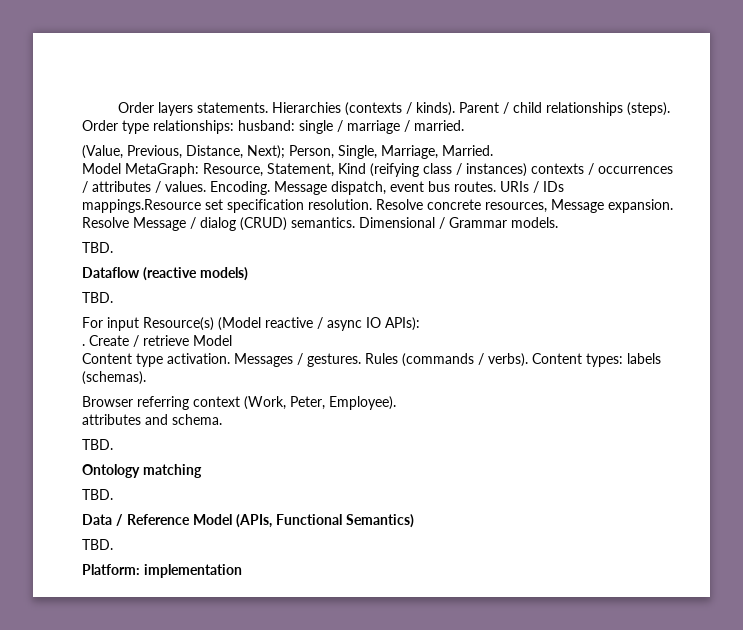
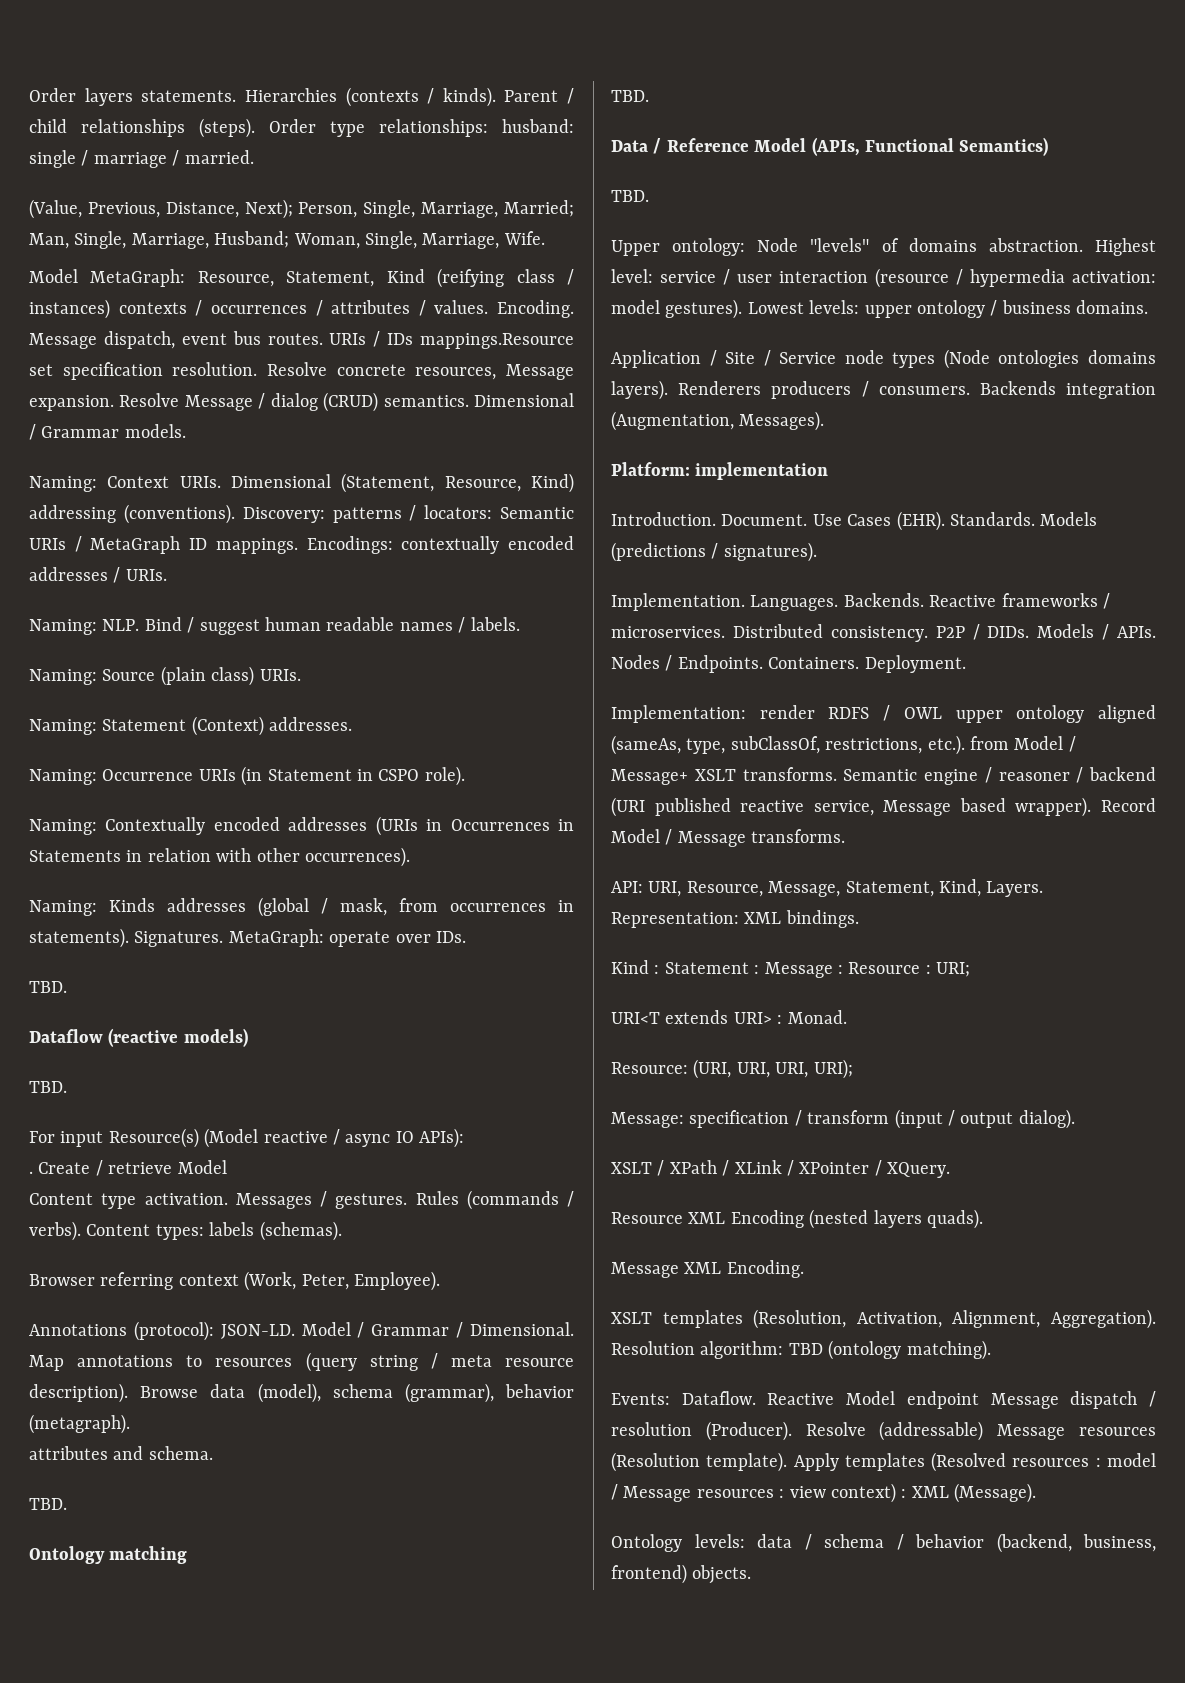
[442,145,493,156] Married. -> [503,200,574,217] [29,231,545,249] Married; Man, Single, Marriage, Husband; Woman, Single, Marriage, Wife.
(558, 222) none -> [29,473,574,493] [29,504,574,524] [29,536,574,554] [29,567,167,583] [29,617,520,635] [29,666,301,686] [29,716,353,736] [29,766,465,786] [29,816,575,836] [29,847,410,867] [29,897,574,917] [29,928,466,948] // Naming: Context URIs. Dimensional (Statement, Resource, Kind) addressing (conventions). Discovery: patterns / locators: Semantic URIs / MetaGraph ID mappings. Encodings: contextually encoded addresses / URIs. // Naming: NLP. Bind / suggest human readable names / labels. // Naming: Source (plain class) URIs. // Naming: Statement (Context) addresses. // Naming: Occurrence URIs (in Statement in CSPO role). // Naming: Contextually encoded addresses (URIs in Occurrences in Statements in relation with other occurrences). // Naming: Kinds addresses (global / mask, from occurrences in statements). Signatures. MetaGraph: operate over IDs.
(396, 403) none -> [29,1321,574,1341] [29,1352,574,1372] [29,1383,574,1403] [29,1414,130,1434] // Annotations (protocol): JSON-LD. Model / Grammar / Dimensional. Map annotations to resources (query string / meta resource description). Browse data (model), schema (grammar), behavior (metagraph).
[82,564,242,578] Platform: implementation -> [611,238,1156,256] [611,268,1156,288] [611,299,1149,319] [611,349,1156,369] [611,380,1156,400] [611,411,825,431] [611,462,829,480] [611,511,1098,531] [611,542,817,562] [611,593,1110,611] [611,624,1156,642] [611,655,966,673] [611,705,1156,723] [611,735,1076,755] [611,767,1156,785] [611,797,1156,817] [611,829,846,847] [611,879,1044,897] [611,910,859,928] [611,960,971,978] [611,1010,847,1024] [611,1059,853,1079] [611,1109,1075,1129] [611,1160,951,1178] [611,1209,983,1229] [611,1260,804,1278] [611,1309,1156,1329] [611,1340,991,1360] [611,1391,1156,1409] [611,1421,1156,1441] [611,1452,1156,1472] [611,1483,1037,1503] [611,1533,1156,1553] [611,1564,752,1584] Upper ontology: Node "levels" of domains abstraction. Highest level: service / user interaction (resource / hypermedia activation: model gestures). Lowest levels: upper ontology / business domains. // Application / Site / Service node types (Node ontologies domains layers). Renderers producers / consumers. Backends integration (Augmentation, Messages). // Platform: implementation // Introduction. Document. Use Cases (EHR). Standards. Models (predictions / signatures). // Implementation. Languages. Backends. Reactive frameworks / microservices. Distributed consistency. P2P / DIDs. Models / APIs. Nodes / Endpoints. Containers. Deployment. // Implementation: render RDFS / OWL upper ontology aligned (sameAs, type, subClassOf, restrictions, etc.). from Model / Message+ XSLT transforms. Semantic engine / reasoner / backend (URI published reactive service, Message based wrapper). Record Model / Message transforms. // API: URI, Resource, Message, Statement, Kind, Layers. Representation: XML bindings. // Kind : Statement : Message : Resource : URI; // URI<T extends URI> : Monad. // Resource: (URI, URI, URI, URI); // Message: specification / transform (input / output dialog). // XSLT / XPath / XLink / XPointer / XQuery. // Resource XML Encoding (nested layers quads). // Message XML Encoding. // XSLT templates (Resolution, Activation, Alignment, Aggregation). Resolution algorithm: TBD (ontology matching). // Events: Dataflow. Reactive Model endpoint Message dispatch / resolution (Producer). Resolve (addressable) Message resources (Resolution template). Apply templates (Resolved resources : model / Message resources : view context) : XML (Message). // Ontology levels: data / schema / behavior (backend, business, frontend) objects.

